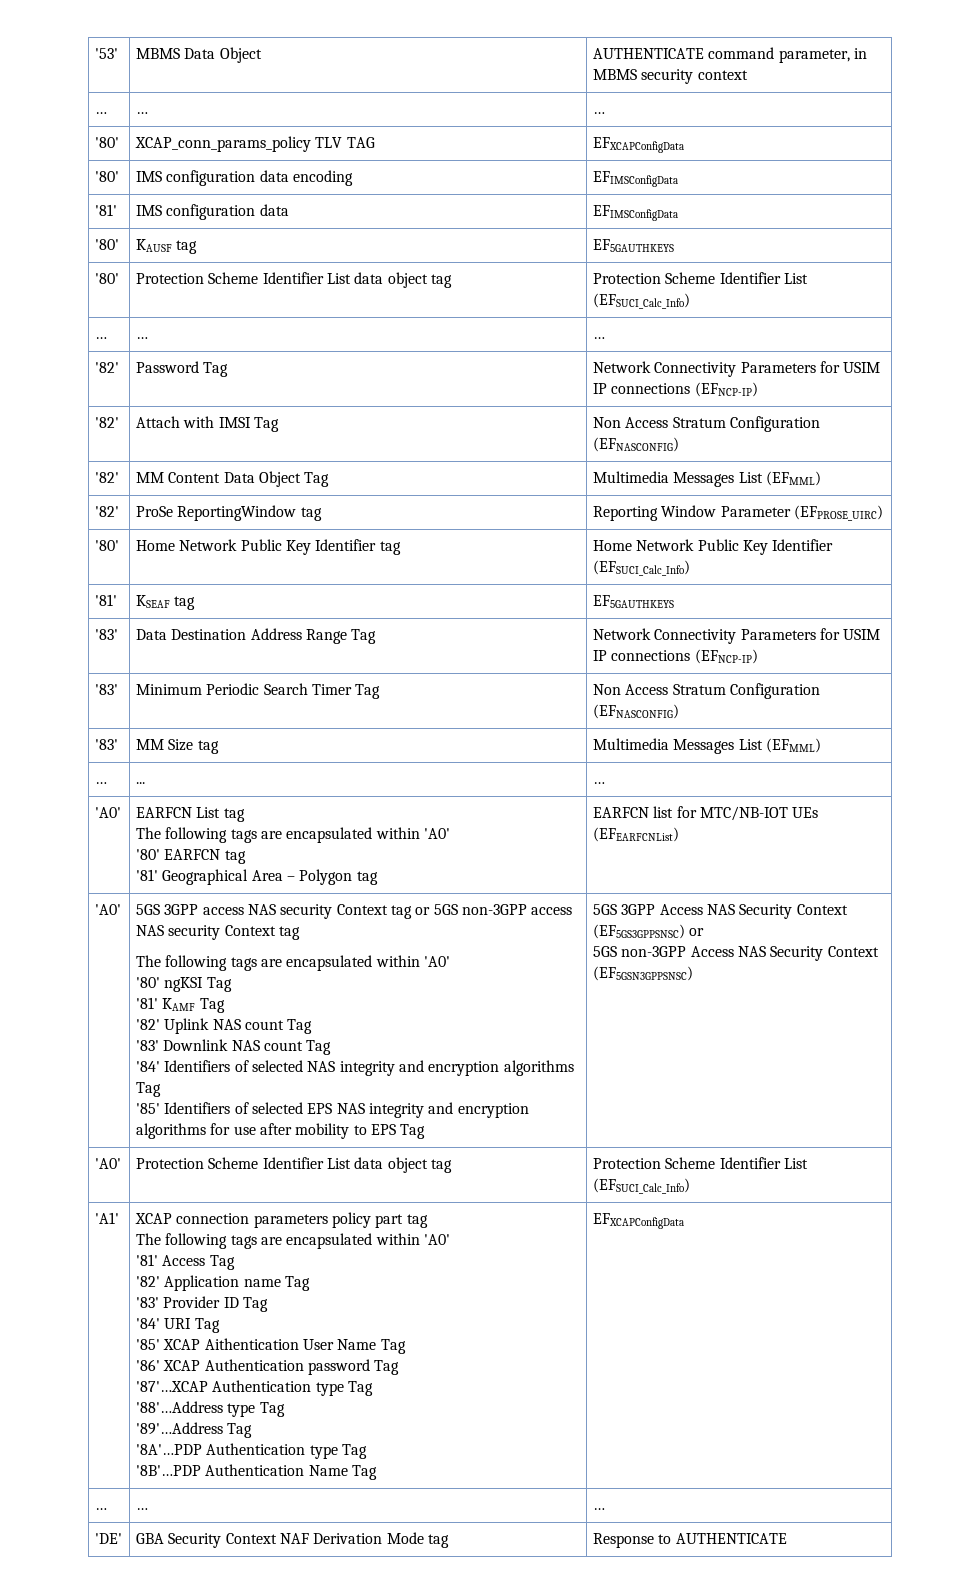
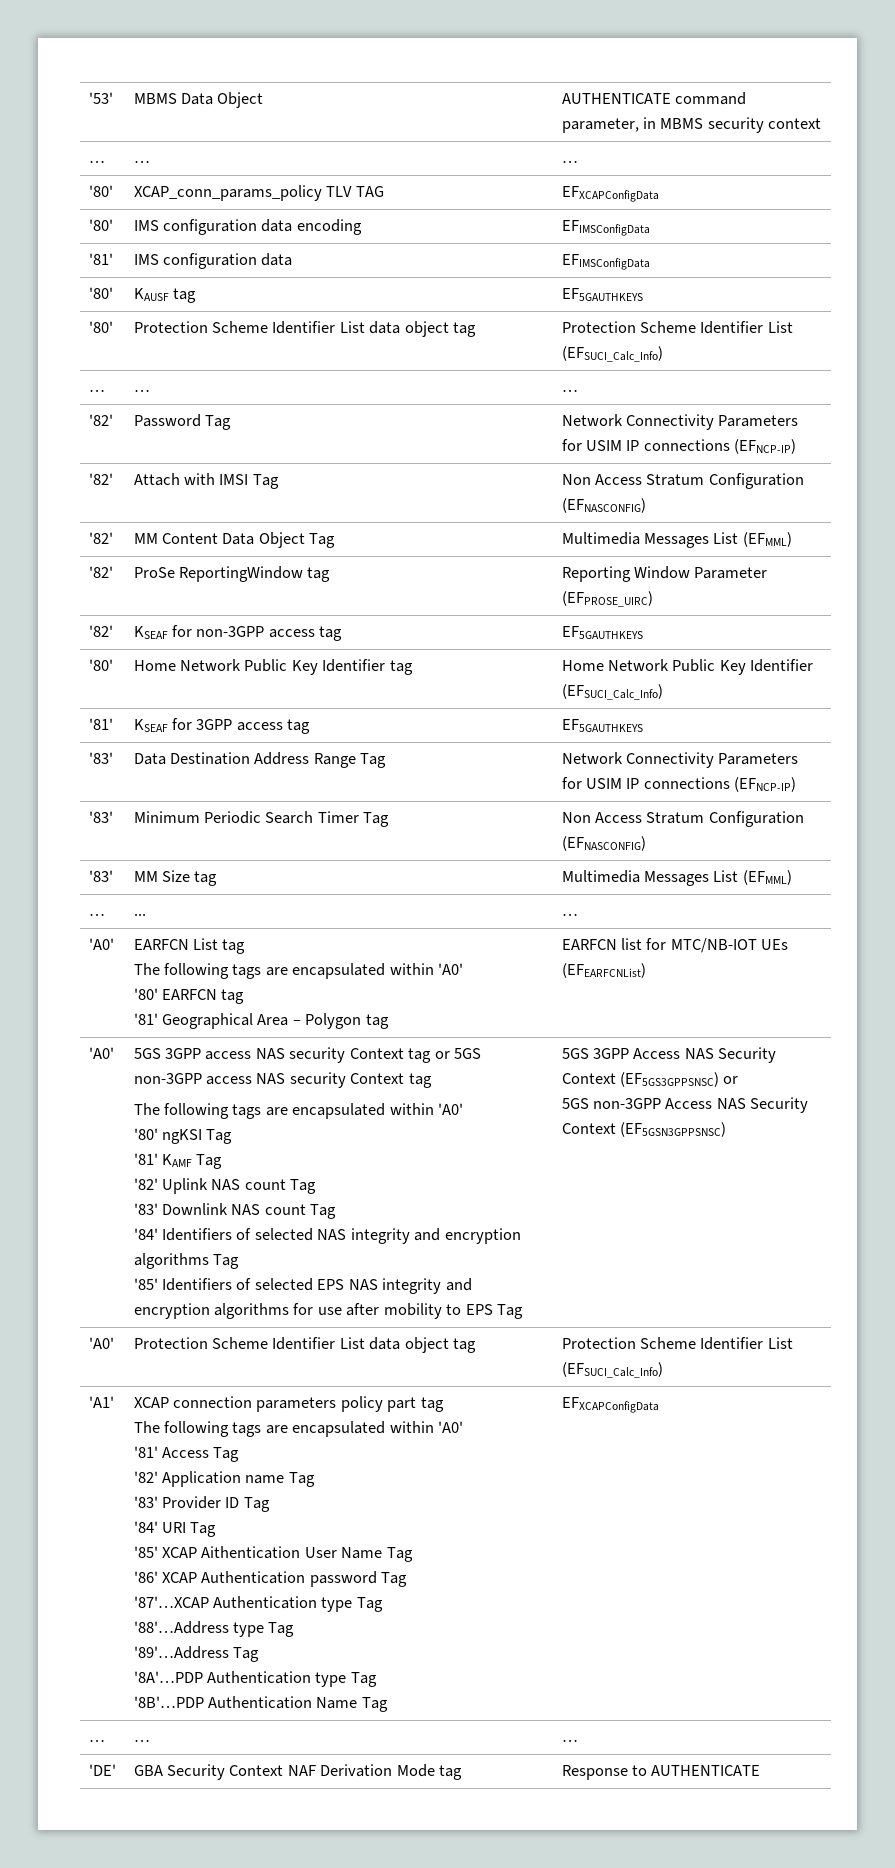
(883, 513) none -> [88,625,113,637] [133,625,343,641] [561,626,643,639] // '82' | KSEAF for non-3GPP access tag | EF5GAUTHKEYS
(170, 601) none -> [172,718,283,731] for 3GPP access

